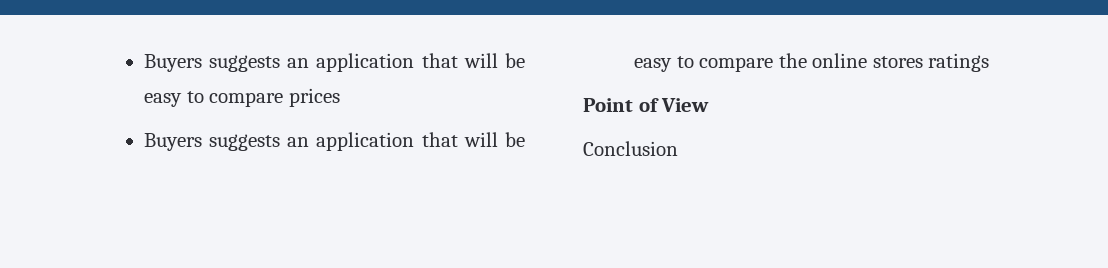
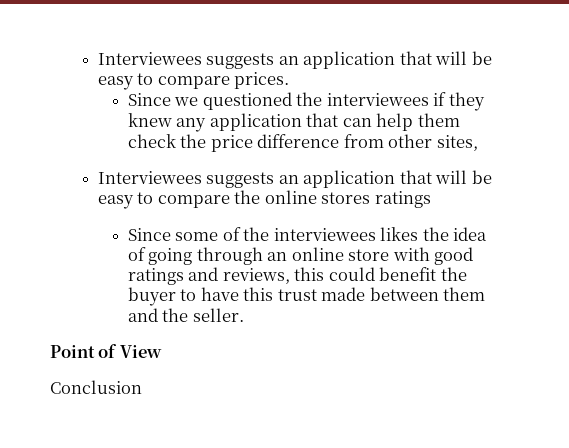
[143,53,525,72] [143,88,340,107] [143,133,202,151] Buyers suggests an application that will be easy to compare prices // Buyers -> [98,51,492,69] [98,72,290,90] [127,92,485,111] [127,113,460,132] [127,134,478,152] [98,171,203,184] Interviewees suggests an application that will be easy to compare prices. // Since we questioned the interviewees if they knew any application that can help them check the price difference from other sites, // Interviewees
(990, 62) none -> [127,227,488,241] [127,247,474,265] [127,267,467,285] [127,287,486,306] [127,308,244,322] // Since some of the interviewees likes the idea of going through an online store with good ratings and reviews, this could benefit the buyer to have this trust made between them and the seller.

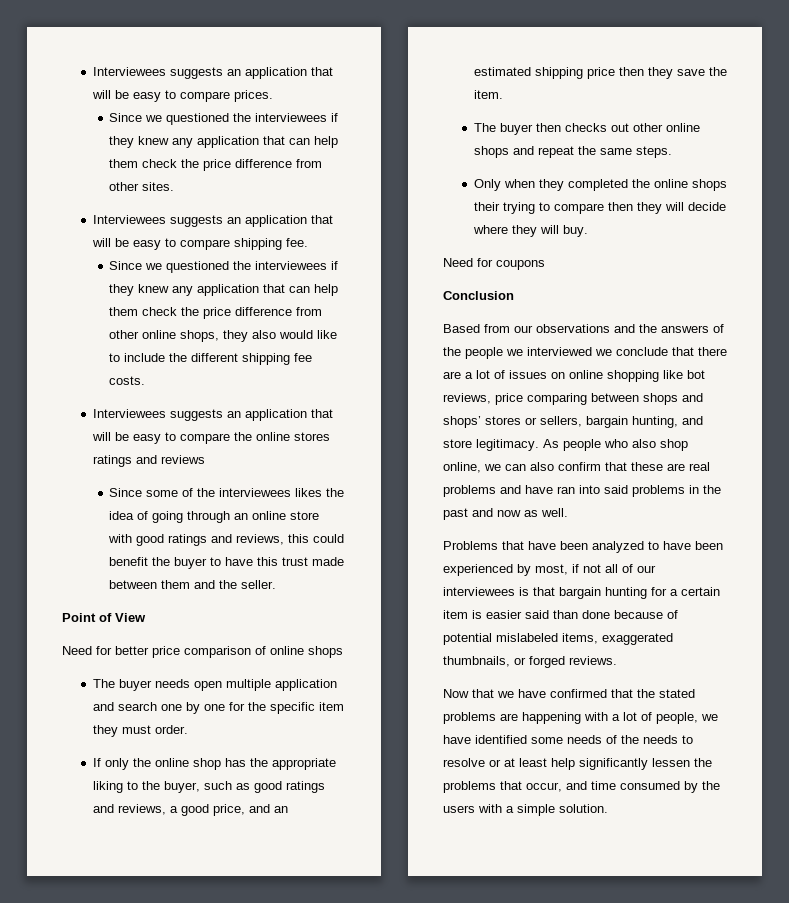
[436,135,478,151] sites, -> [142,182,175,191] [92,215,333,227] [91,238,308,250] [109,261,339,273] [109,284,339,296] [109,307,323,319] [109,330,338,342] [109,353,313,365] [109,376,146,385] sites. // Interviewees suggests an application that will be easy to compare shipping fee. // Since we questioned the interviewees if they knew any application that can help them check the price difference from other online shops, they also would like to include the different shipping fee costs.
(431, 199) none -> [135,455,205,464] and reviews
[50,380,142,394] Conclusion -> [62,646,343,658] [92,679,337,691] [92,702,344,714] [92,725,188,737] [92,758,336,770] [92,781,325,793] [92,804,288,816] [473,67,727,79] [473,90,503,99] [473,123,700,135] [473,146,672,158] [473,179,727,191] [473,202,726,214] [472,225,588,237] [443,258,545,270] [443,291,514,300] [443,324,724,333] [443,347,727,359] [443,370,705,382] [443,393,703,405] [443,416,703,428] [443,439,688,451] [443,462,710,473] [443,485,721,497] [443,508,568,520] [443,541,723,553] [443,564,656,576] [443,587,720,599] [443,610,678,619] [443,633,673,645] [443,656,617,668] [443,689,695,698] [443,712,718,724] [443,735,693,744] [443,758,712,770] [443,781,720,793] [443,804,608,816] Need for better price comparison of online shops // The buyer needs open multiple application and search one by one for the specific item they must order. // If only the online shop has the appropriate liking to the buyer, such as good ratings and reviews, a good price, and an estimated shipping price then they save the item. // The buyer then checks out other online shops and repeat the same steps. // Only when they completed the online shops their trying to compare then they will decide where they will buy. // Need for coupons // Conclusion // Based from our observations and the answers of the people we interviewed we conclude that there are a lot of issues on online shopping like bot reviews, price comparing between shops and shops’ stores or sellers, bargain hunting, and store legitimacy. As people who also shop online, we can also confirm that these are real problems and have ran into said problems in the past and now as well. // Problems that have been analyzed to have been experienced by most, if not all of our interviewees is that bargain hunting for a certain item is easier said than done because of potential mislabeled items, exaggerated thumbnails, or forged reviews. // Now that we have confirmed that the stated problems are happening with a lot of people, we have identified some needs of the needs to resolve or at least help significantly lessen the problems that occur, and time consumed by the users with a simple solution.

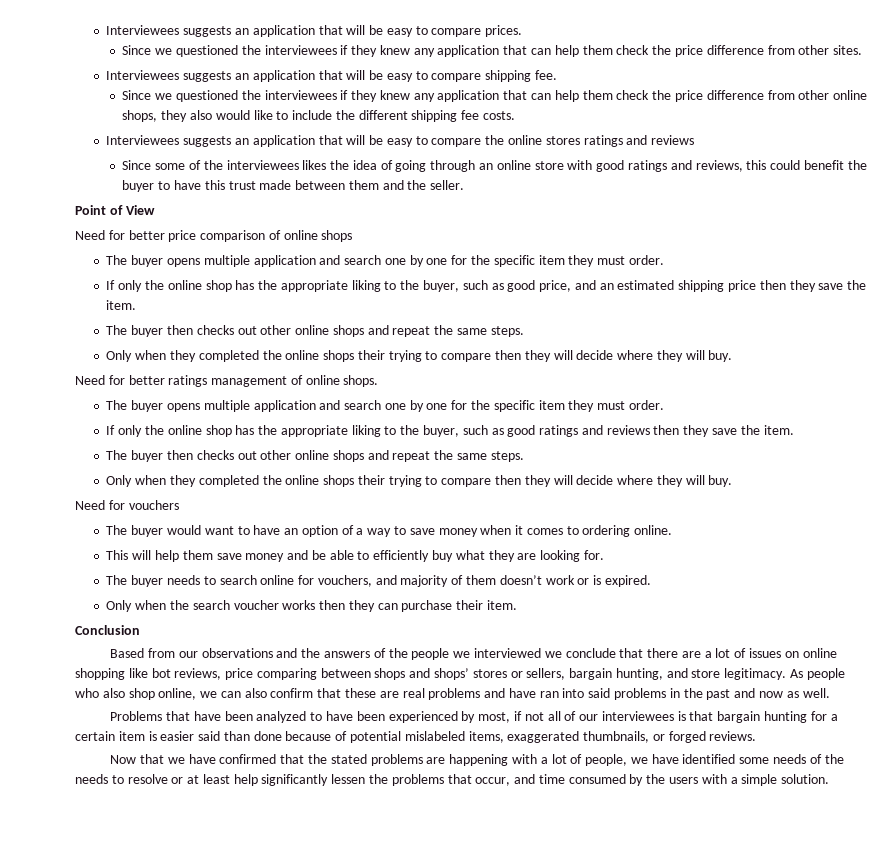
[154,679,222,691] needs open -> [166,258,200,267] opens
[285,781,325,793] [92,804,209,816] ratings and reviews, a good -> (536, 286) none
[496,260,545,270] coupons -> [128,375,379,387] [106,400,664,412] [106,425,794,437] [106,450,524,462] [106,475,733,487] [75,500,179,510] [106,525,673,537] [106,550,604,562] [106,575,651,587] [106,600,518,612] better ratings management of online shops. // The buyer opens multiple application and search one by one for the specific item they must order. // If only the online shop has the appropriate liking to the buyer, such as good ratings and reviews then they save the item. // The buyer then checks out other online shops and repeat the same steps. // Only when they completed the online shops their trying to compare then they will decide where they will buy. // Need for vouchers // The buyer would want to have an option of a way to save money when it comes to ordering online. // This will help them save money and be able to efficiently buy what they are looking for. // The buyer needs to search online for vouchers, and majority of them doesn’t work or is expired. // Only when the search voucher works then they can purchase their item.

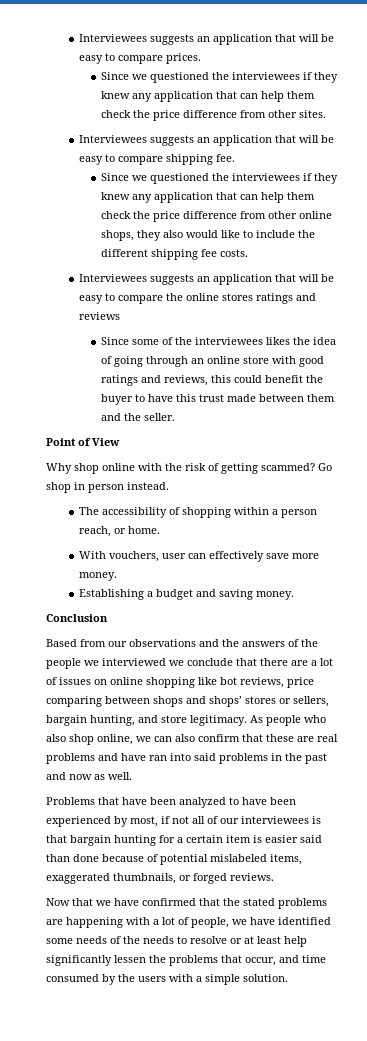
[75,230,353,242] [106,255,664,267] [106,280,867,292] [106,300,137,310] [106,325,524,337] [106,350,733,362] [75,375,379,387] [106,400,664,412] [106,425,794,437] [106,450,524,462] [106,475,733,487] [75,500,179,510] [106,525,673,537] [106,550,604,562] [106,575,651,587] [106,600,518,612] Need for better price comparison of online shops // The buyer opens multiple application and search one by one for the specific item they must order. // If only the online shop has the appropriate liking to the buyer, such as good price, and an estimated shipping price then they save the item. // The buyer then checks out other online shops and repeat the same steps. // Only when they completed the online shops their trying to compare then they will decide where they will buy. // Need for better ratings management of online shops. // The buyer opens multiple application and search one by one for the specific item they must order. // If only the online shop has the appropriate liking to the buyer, such as good ratings and reviews then they save the item. // The buyer then checks out other online shops and repeat the same steps. // Only when they completed the online shops their trying to compare then they will decide where they will buy. // Need for vouchers // The buyer would want to have an option of a way to save money when it comes to ordering online. // This will help them save money and be able to efficiently buy what they are looking for. // The buyer needs to search online for vouchers, and majority of them doesn’t work or is expired. // Only when the search voucher works then they can purchase their item. -> [46,463,332,474] [46,482,169,493] [79,507,318,518] [79,526,161,537] [79,551,320,562] [79,572,118,581] [79,589,295,600] Why shop online with the risk of getting scammed? Go shop in person instead. // The accessibility of shopping within a person reach, or home. // With vouchers, user can effectively save more money. // Establishing a budget and saving money.

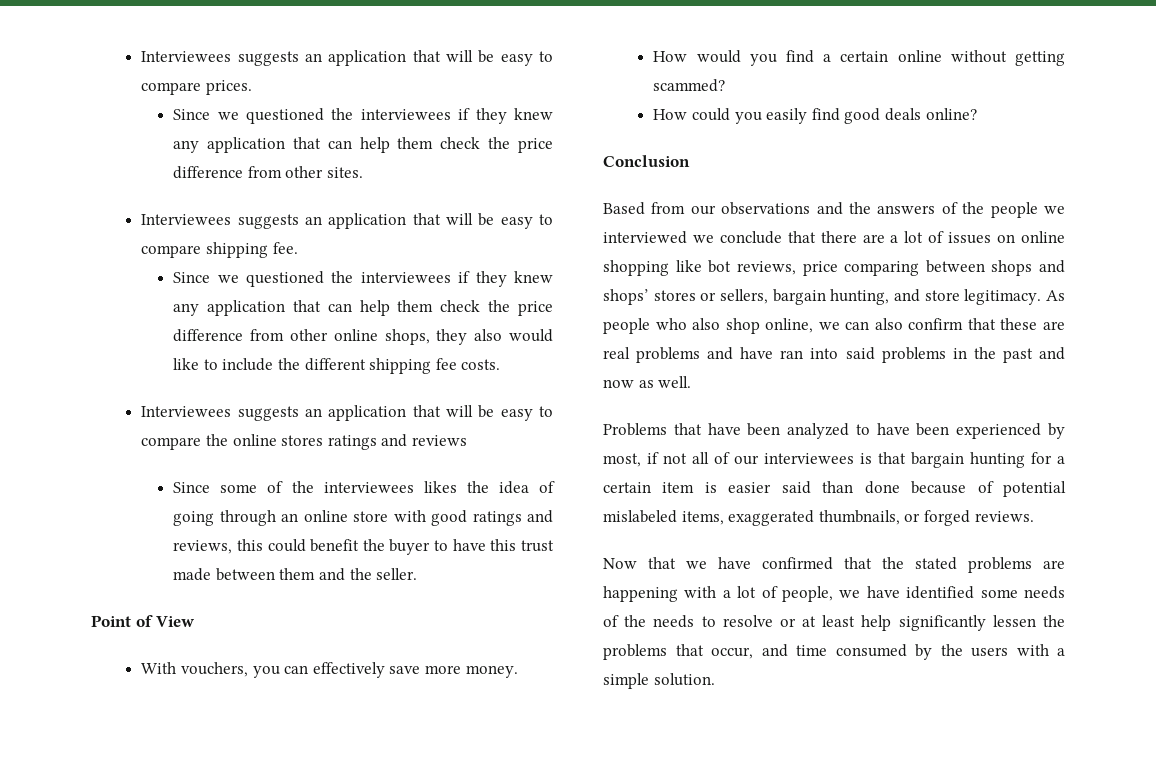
[46,463,332,474] [46,482,169,493] [79,507,318,518] [79,526,161,537] // Why shop online with the risk of getting scammed? Go shop in person instead. // The accessibility of shopping within a person reach, or home. -> (196, 621) none
[162,553,187,559] user -> [252,666,280,678] you
[79,589,295,600] Establishing a budget and saving money. -> [653,50,1065,66] [653,79,726,92] [653,108,977,124] How would you find a certain online without getting scammed? // How could you easily find good deals online?

